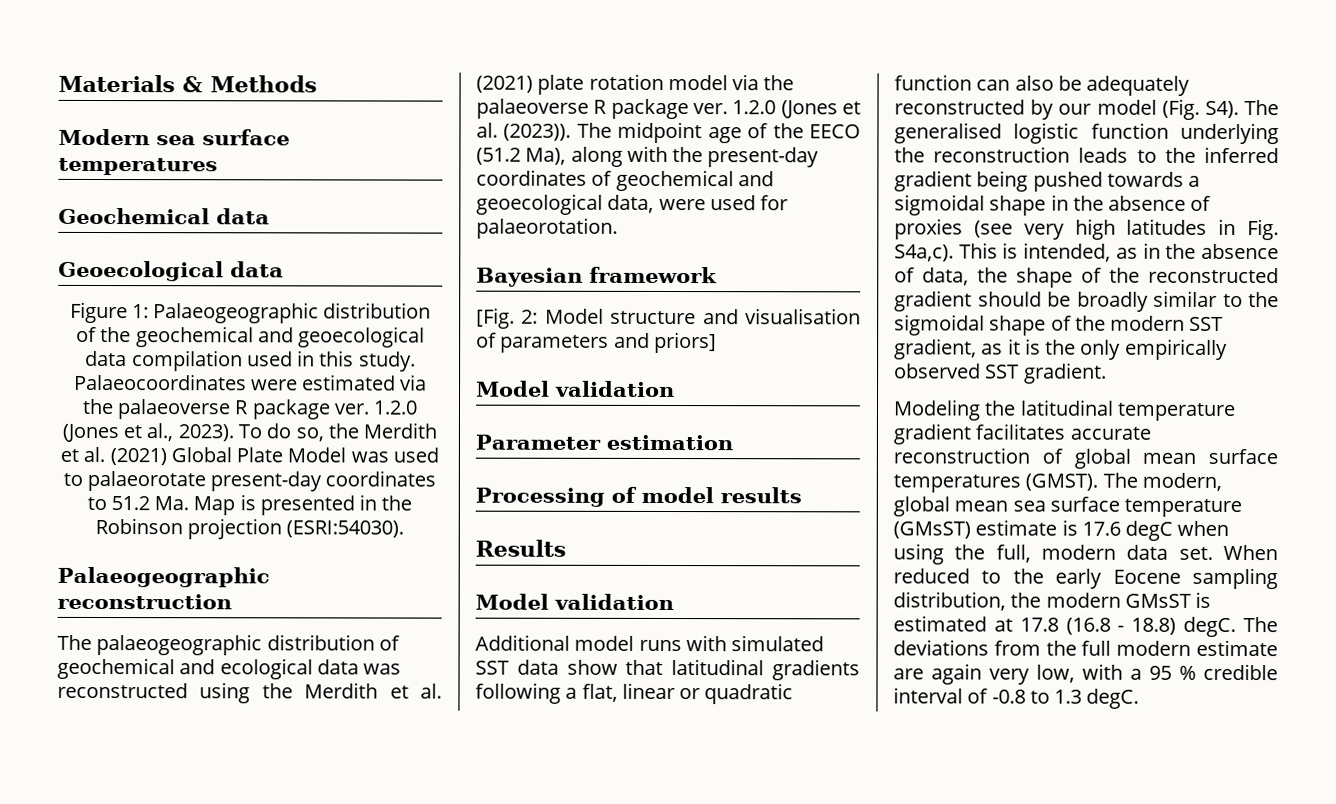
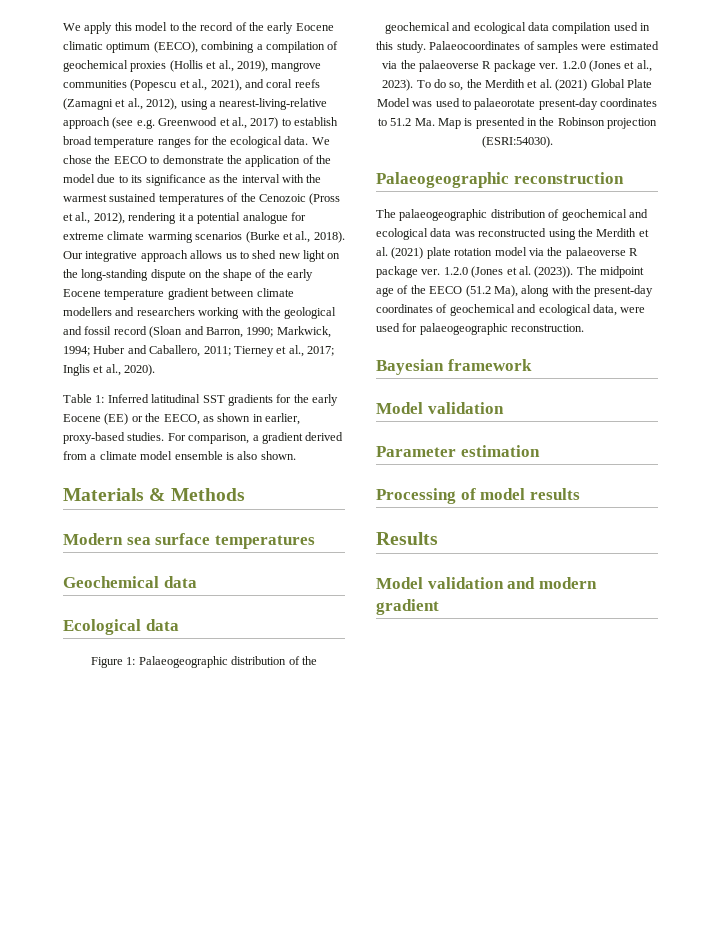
(58, 83) none -> [63,22,334,34] [63,41,339,53] [63,60,322,72] [63,79,320,91] [63,98,328,110] [63,117,338,129] [63,136,330,148] [63,155,331,167] [63,174,322,186] [63,193,341,205] [63,212,306,224] [63,231,345,243] [63,250,341,262] [63,269,313,281] [63,288,294,300] [63,307,337,319] [63,326,331,338] [63,345,334,357] [63,364,156,376] [63,394,338,406] [63,413,300,425] [63,432,344,444] [63,451,296,460] We apply this model to the record of the early Eocene climatic optimum (EECO), combining a compilation of geochemical proxies (Hollis et al., 2019), mangrove communities (Popescu et al., 2021), and coral reefs (Zamagni et al., 2012), using a nearest-living-relative approach (see e.g. Greenwood et al., 2017) to establish broad temperature ranges for the ecological data. We chose the EECO to demonstrate the application of the model due to its significance as the interval with the warmest sustained temperatures of the Cenozoic (Pross et al., 2012), rendering it a potential analogue for extreme climate warming scenarios (Burke et al., 2018). Our integrative approach allows us to shed new light on the long-standing dispute on the shape of the early Eocene temperature gradient between climate modellers and researchers working with the geological and fossil record (Sloan and Barron, 1990; Markwick, 1994; Huber and Caballero, 2011; Tierney et al., 2017; Inglis et al., 2020). // Table 1: Inferred latitudinal SST gradients for the early Eocene (EE) or the EECO, as shown in earlier, proxy-based studies. For comparison, a gradient derived from a climate model ensemble is also shown. //
[58,260,224,282] Geoecological -> [63,619,141,635] Ecological
[298,326,426,348] geoecological -> [473,22,526,34] ecological
(247, 382) none -> [523,41,578,53] of samples
[476,193,603,215] geoecological -> [538,304,591,316] ecological
[476,217,618,239] palaeorotation. -> [419,323,585,335] palaeogeographic reconstruction.
[476,307,861,329] [476,331,717,354] // [Fig. 2: Model structure and visualisation of parameters and priors] -> (532, 365) none
[475,634,825,652] [475,659,860,681] [475,682,794,705] [894,74,1191,96] [894,98,1279,120] [894,122,1279,145] [894,146,1279,164] [894,170,1201,192] [894,194,1212,216] [894,218,1279,241] [894,242,1279,262] [894,267,1279,288] [894,290,1279,312] [894,314,1224,336] [894,338,1228,360] [894,362,1107,384] [893,399,1235,421] [893,423,1151,445] [893,447,1278,469] [893,472,1222,493] [893,496,1243,518] [893,519,1230,541] [893,543,1278,565] [893,567,1278,590] [893,591,1212,611] [893,615,1278,637] [893,639,1278,657] [893,663,1278,685] [893,687,1140,709] // Additional model runs with simulated SST data show that latitudinal gradients following a flat, linear or quadratic function can also be adequately reconstructed by our model (Fig. S4). The generalised logistic function underlying the reconstruction leads to the inferred gradient being pushed towards a sigmoidal shape in the absence of proxies (see very high latitudes in Fig. S4a,c). This is intended, as in the absence of data, the shape of the reconstructed gradient should be broadly similar to the sigmoidal shape of the modern SST gradient, as it is the only empirically observed SST gradient. // Modeling the latitudinal temperature gradient facilitates accurate reconstruction of global mean surface temperatures (GMST). The modern, global mean sea surface temperature (GMsST) estimate is 17.6 degC when using the full, modern data set. When reduced to the early Eocene sampling distribution, the modern GMsST is estimated at 17.8 (16.8 - 18.8) degC. The deviations from the full modern estimate are again very low, with a 95 % credible interval of -0.8 to 1.3 degC. -> [507,577,597,589] [376,599,439,615] and modern gradient

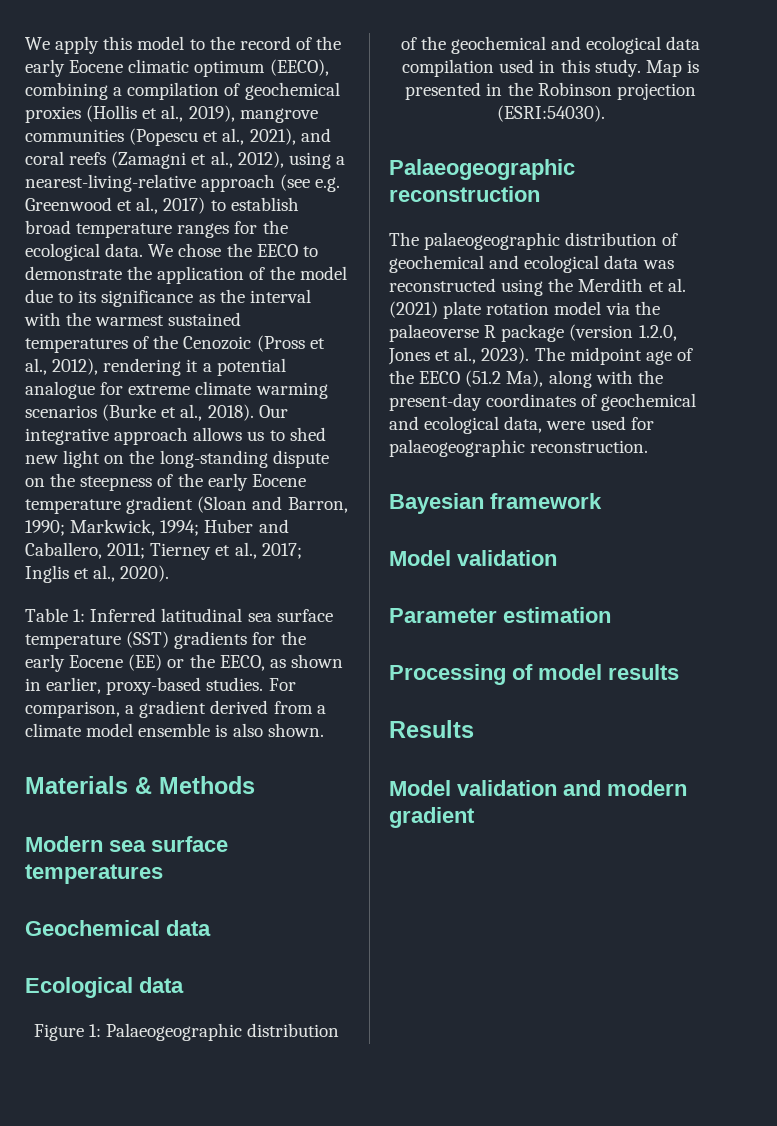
[222,269,252,281] shape -> [80,476,153,491] steepness
[211,288,294,297] [63,307,337,319] [63,326,147,335] between climate modellers and researchers working with the geological and fossil record -> (194, 505) none
[202,395,225,403] SST -> [247,609,333,622] [25,631,170,649] sea surface temperature (SST)
[429,41,659,53] [382,60,652,72] [382,79,652,91] [376,98,658,110] [377,118,435,126] Palaeocoordinates of samples were estimated via the palaeoverse R package ver. 1.2.0 (Jones et al., 2023). To do so, the Merdith et al. (2021) Global Plate Model was used to palaeorotate present-day coordinates to 51.2 Ma. -> (641, 68) none
[421,266,574,278] ver. 1.2.0 (Jones et al. (2023)). -> [569,324,677,341] [388,347,530,365] (version 1.2.0, Jones et al., 2023).

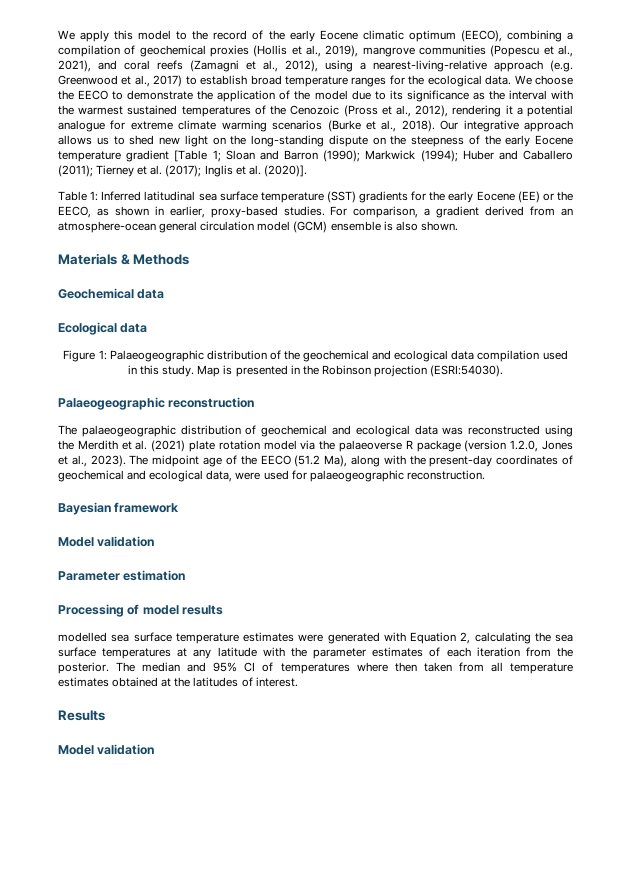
[280,174,341,192] (see e.g. -> [550,60,573,72] (e.g.
[178,243,222,257] chose -> [535,75,574,85] choose
[197,496,348,513] [25,519,289,536] [25,542,302,560] [25,565,170,583] (Sloan and Barron, 1990; Markwick, 1994; Huber and Caballero, 2011; Tierney et al., 2017; Inglis et al., 2020). -> [174,150,573,162] [58,165,307,177] [Table 1; Sloan and Barron (1990); Markwick (1994); Huber and Caballero (2011); Tierney et al. (2017); Inglis et al. (2020)].
[316,705,326,714] [25,723,134,737] a climate model -> [560,208,573,216] [58,221,328,233] an atmosphere-ocean general circulation model (GCM)
[25,836,228,852] [25,864,163,884] // Modern sea surface temperatures -> (190, 259) none
(679, 672) none -> [58,632,573,644] [58,647,573,659] [58,662,573,674] [58,677,298,687] // modelled sea surface temperature estimates were generated with Equation 2, calculating the sea surface temperatures at any latitude with the parameter estimates of each iteration from the posterior. The median and 95% CI of temperatures where then taken from all temperature estimates obtained at the latitudes of interest.
[563,780,687,796] [389,807,475,828] and modern gradient -> (155, 749) none

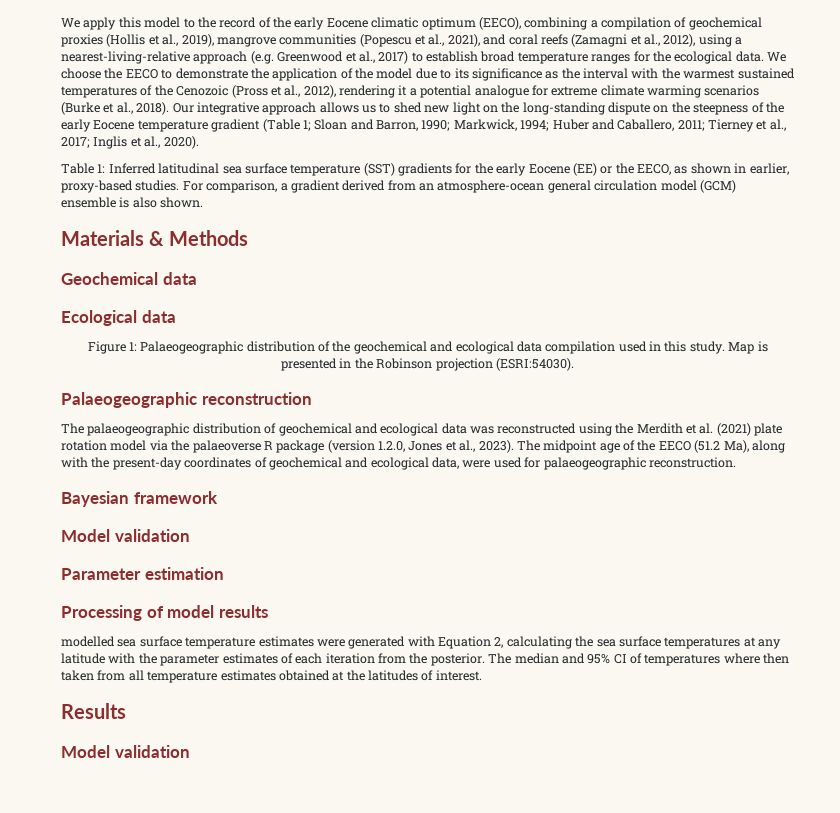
[174,150,208,162] [Table -> [262,119,300,132] (Table
[283,150,573,162] [58,165,307,177] Barron (1990); Markwick (1994); Huber and Caballero (2011); Tierney et al. (2017); Inglis et al. (2020)]. -> [376,119,786,132] [61,136,199,149] Barron, 1990; Markwick, 1994; Huber and Caballero, 2011; Tierney et al., 2017; Inglis et al., 2020).

